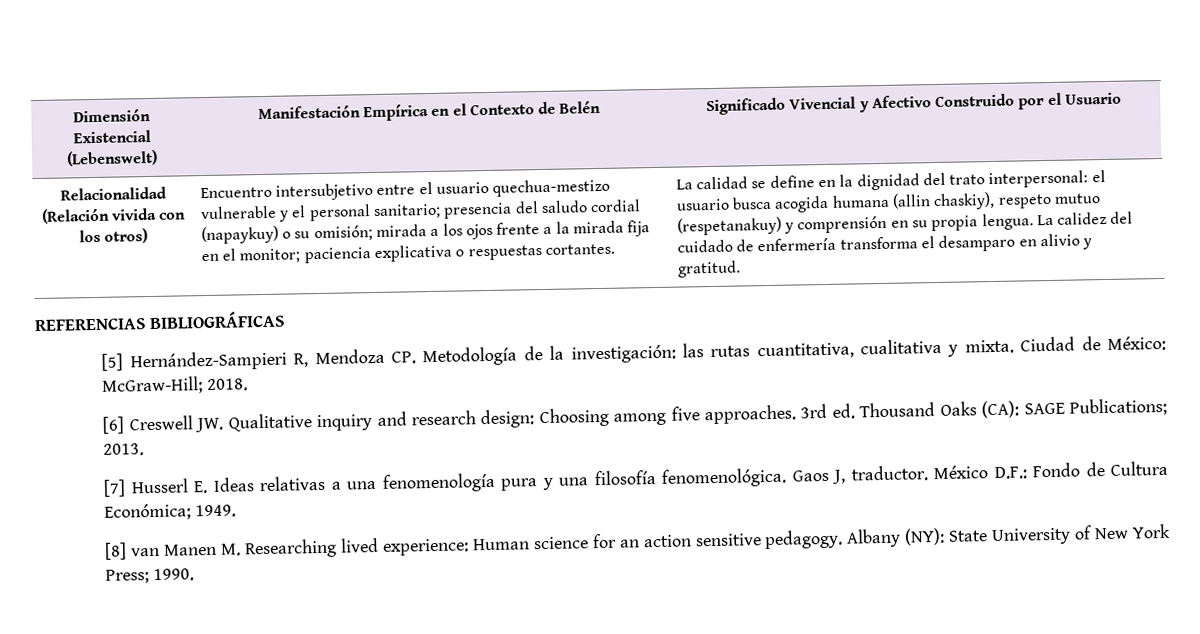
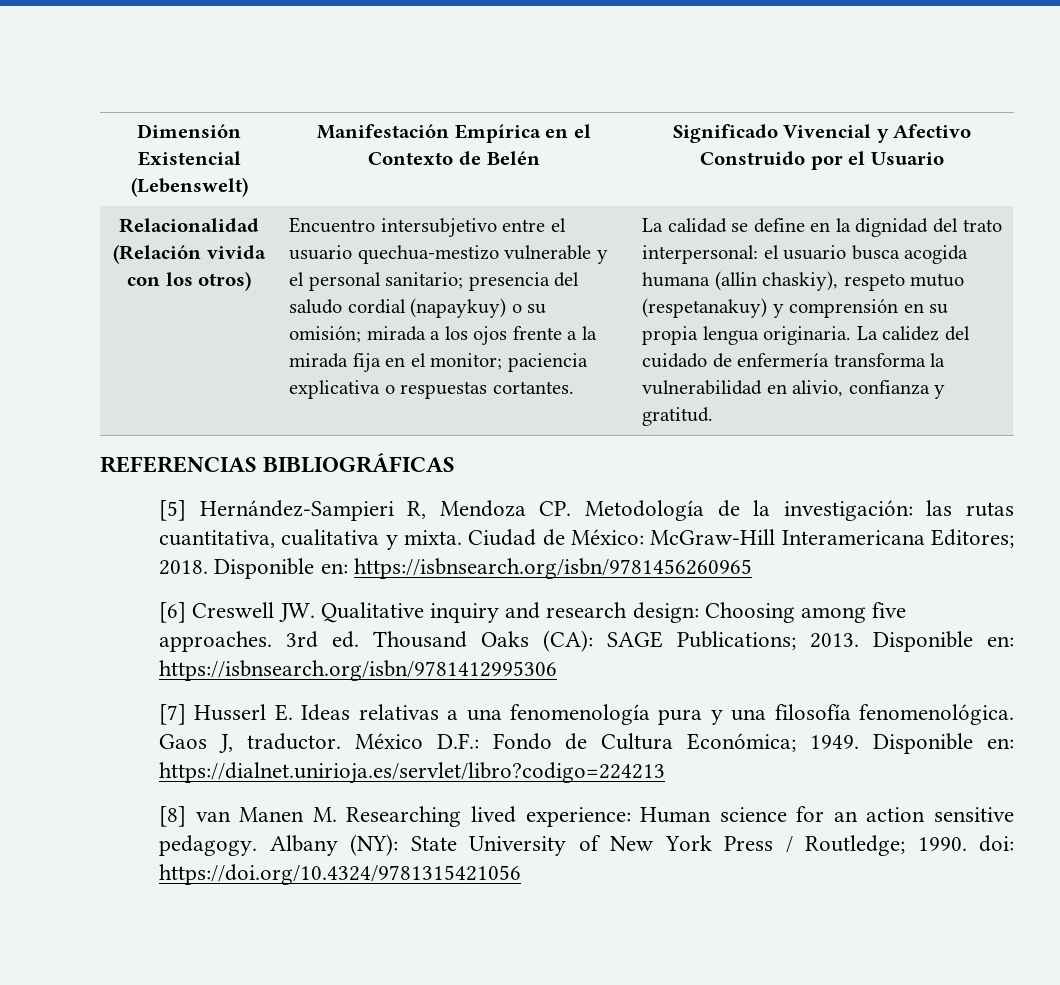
[981,213,1034,231] lengua. -> [702,326,852,345] lengua originaria.
[920,233,1080,252] el desamparo en alivio -> [930,353,946,367] [642,380,930,397] la vulnerabilidad en alivio, confianza
[102,376,249,395] McGraw-Hill; 2018. -> [650,529,1014,548] [159,558,752,579] McGraw-Hill Interamericana Editores; 2018. Disponible en: https://isbnsearch.org/isbn/9781456260965
(145, 449) none -> [873,631,1014,652] [159,660,558,681] Disponible en: https://isbnsearch.org/isbn/9781412995306
(237, 511) none -> [873,733,1014,754] [159,762,666,784] Disponible en: https://dialnet.unirioja.es/servlet/libro?codigo=224213
[105,568,195,584] Press; 1990. -> [724,835,1014,856] [159,864,522,885] Press / Routledge; 1990. doi: https://doi.org/10.4324/9781315421056

